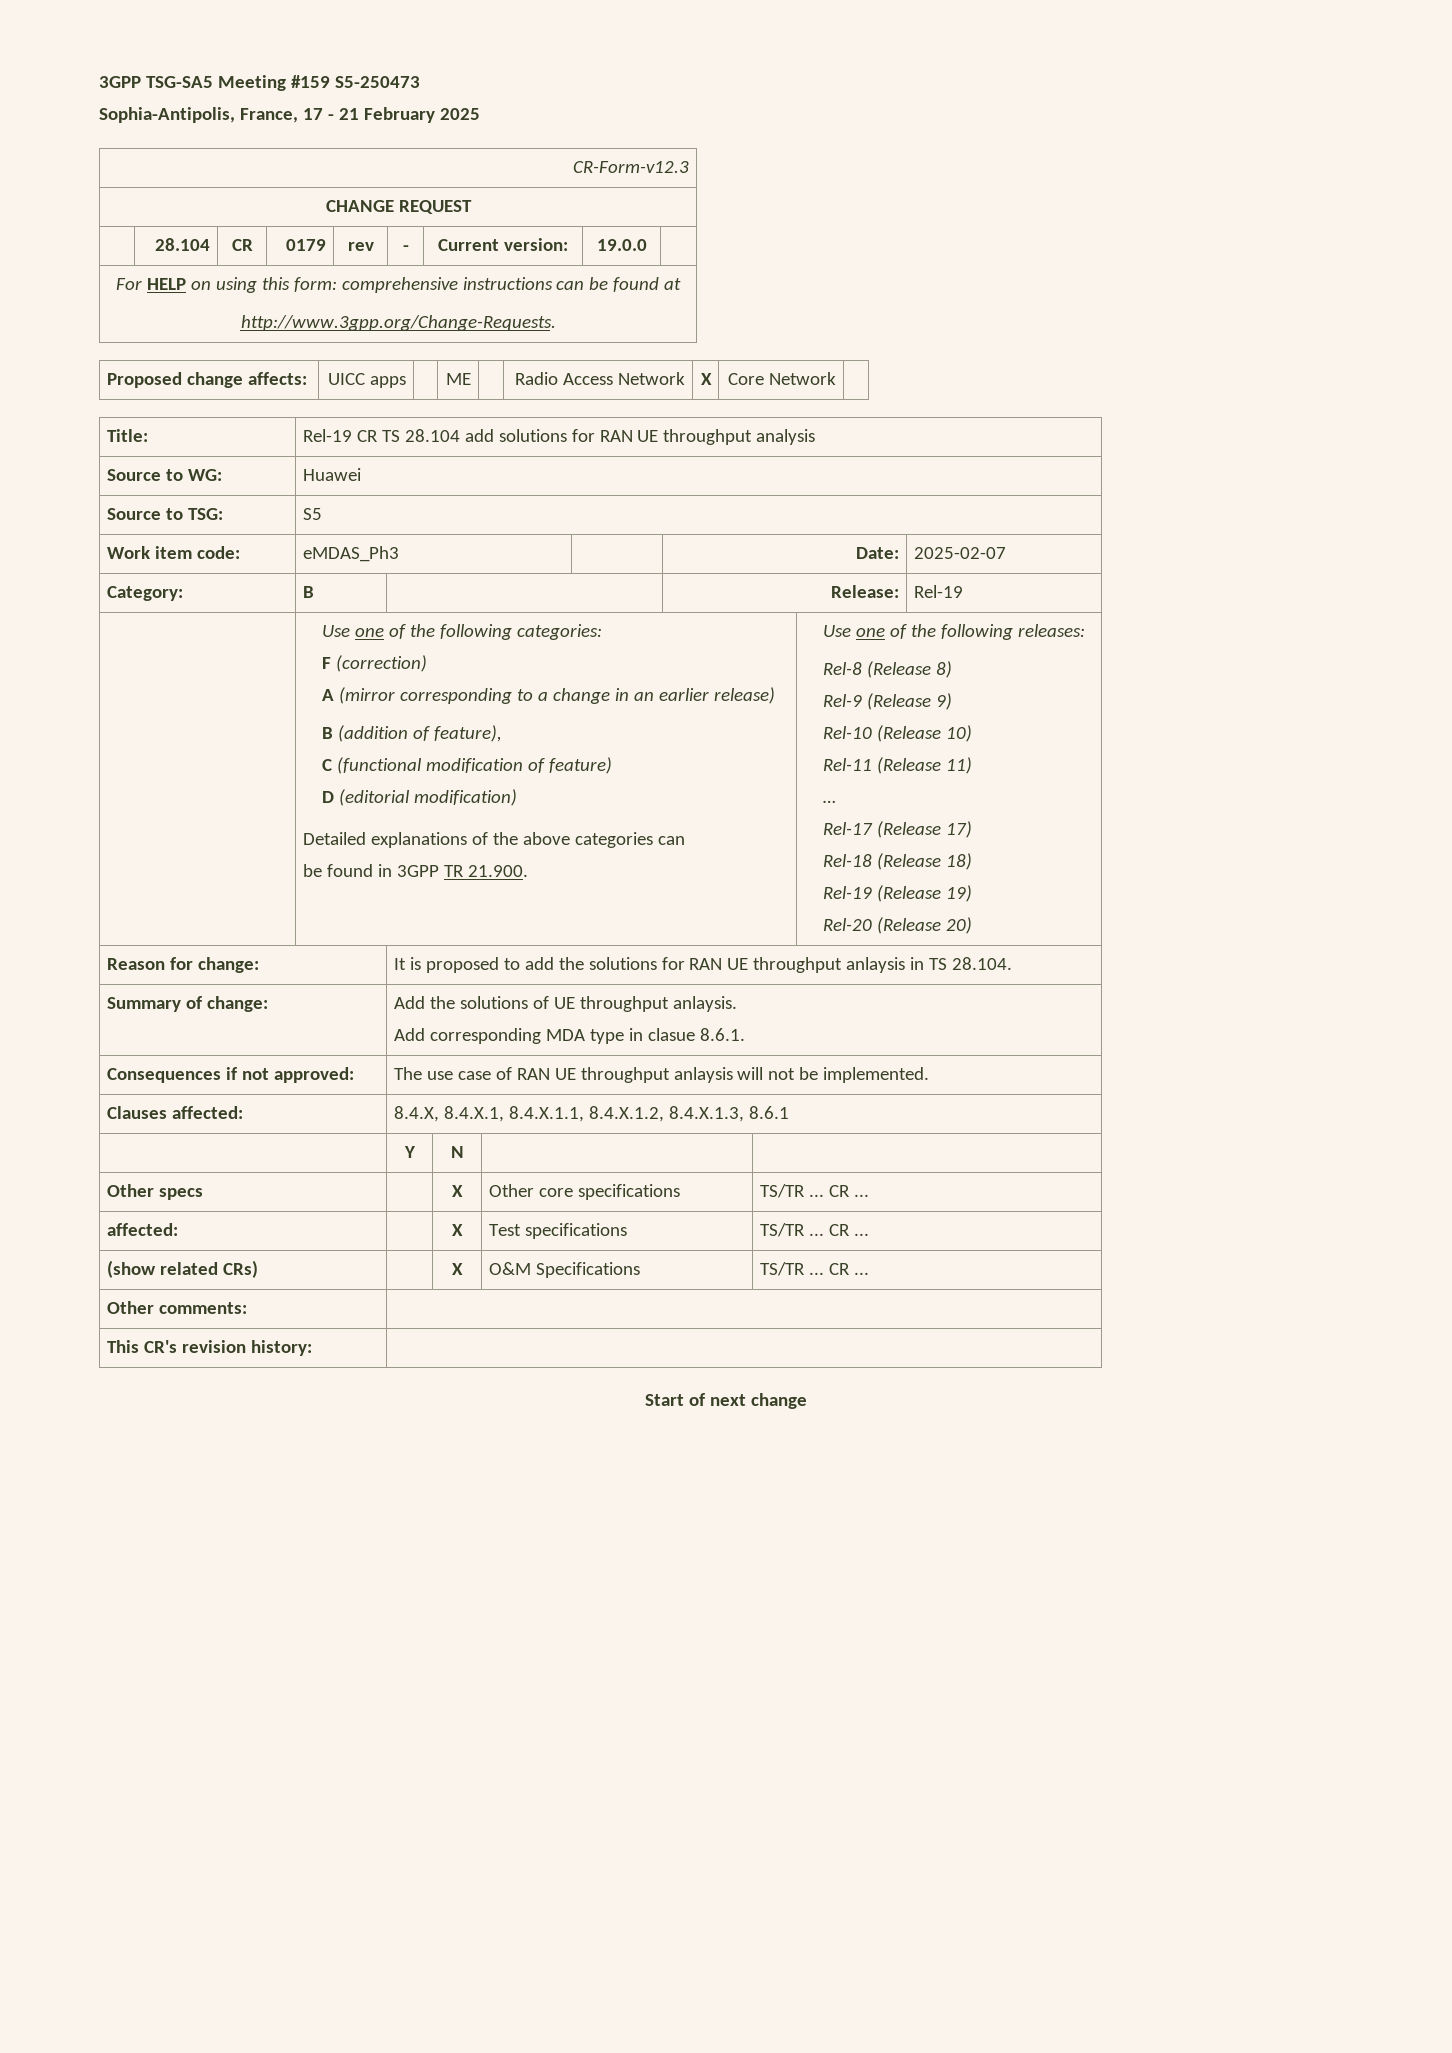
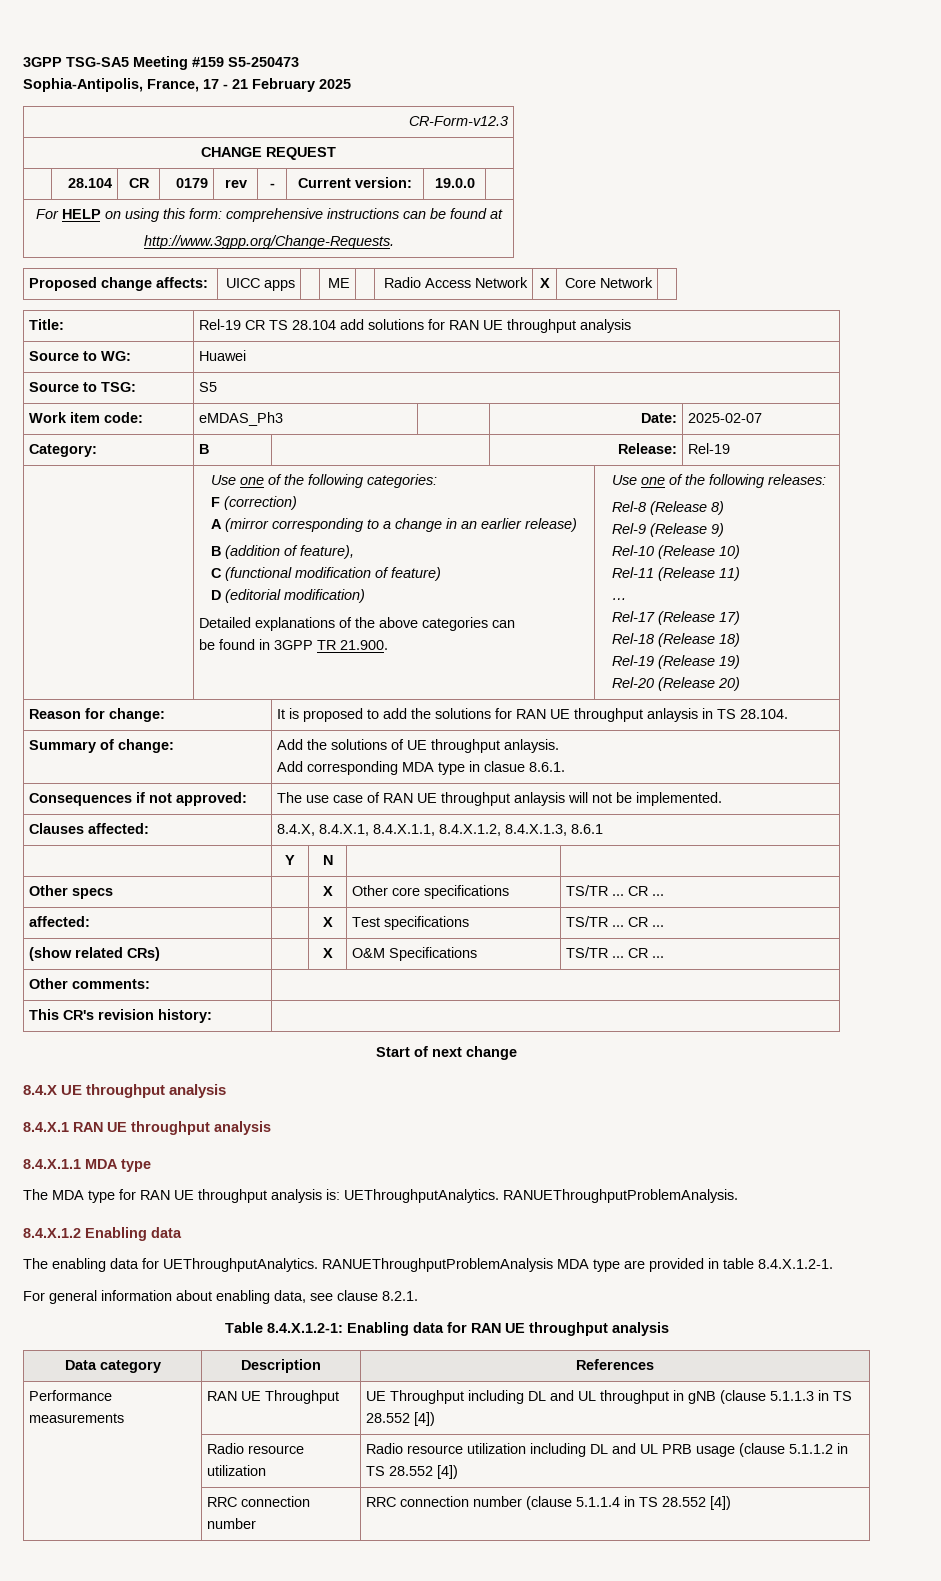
(807, 1401) none -> [23,1084,227,1098] [23,1121,271,1135] [23,1159,151,1172] [23,1189,738,1203] [23,1227,182,1241] [23,1258,833,1272] [23,1290,418,1304] [224,1322,669,1336] [64,1360,161,1373] [241,1359,321,1373] [575,1359,654,1370] [29,1390,113,1401] [29,1413,125,1423] [207,1390,340,1404] [366,1390,853,1404] [366,1412,436,1426] [207,1443,305,1454] [207,1465,267,1476] [366,1443,849,1457] [366,1465,459,1479] [207,1496,311,1507] [207,1518,257,1529] [366,1496,732,1510] // 8.4.X UE throughput analysis // 8.4.X.1 RAN UE throughput analysis // 8.4.X.1.1 MDA type // The MDA type for RAN UE throughput analysis is: UEThroughputAnalytics. RANUEThroughputProblemAnalysis. // 8.4.X.1.2 Enabling data // The enabling data for UEThroughputAnalytics. RANUEThroughputProblemAnalysis MDA type are provided in table 8.4.X.1.2-1. // For general information about enabling data, see clause 8.2.1. // Table 8.4.X.1.2-1: Enabling data for RAN UE throughput analysis // Data category | Description | References // Performance measurements | RAN UE Throughput | UE Throughput including DL and UL throughput in gNB (clause 5.1.1.3 in TS 28.552 [4]) // | Radio resource utilization | Radio resource utilization including DL and UL PRB usage (clause 5.1.1.2 in TS 28.552 [4]) // | RRC connection number | RRC connection number (clause 5.1.1.4 in TS 28.552 [4])

